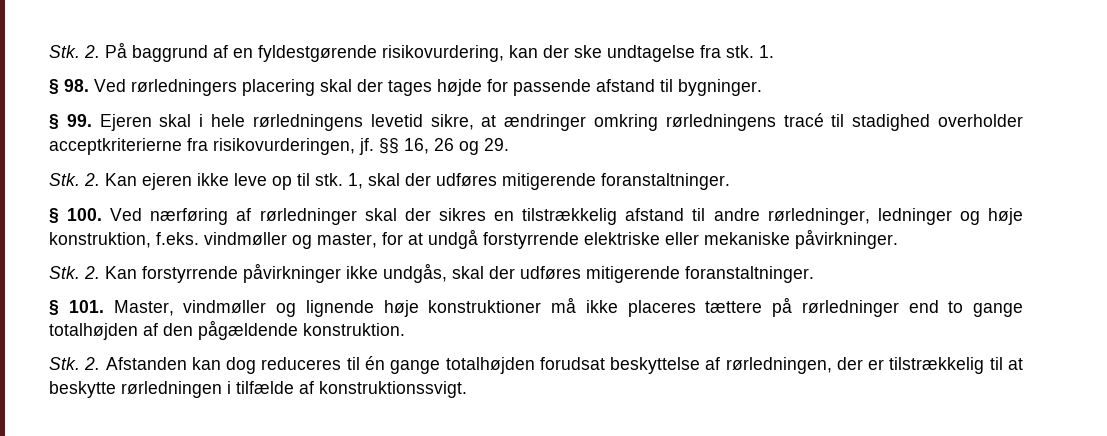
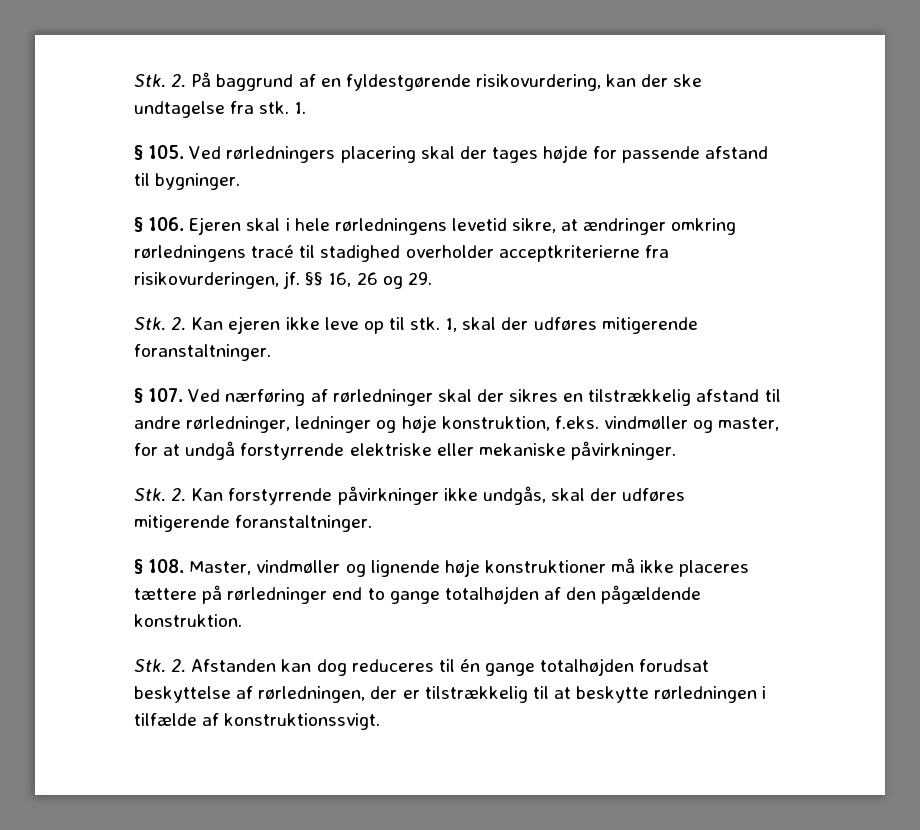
[64,79,89,92] 98. -> [148,145,185,159] 105.
[66,114,92,127] 99. -> [148,217,185,231] 106.
[67,208,103,221] 100. -> [148,388,184,402] 107.
[68,300,104,313] 101. -> [148,559,185,573] 108.

